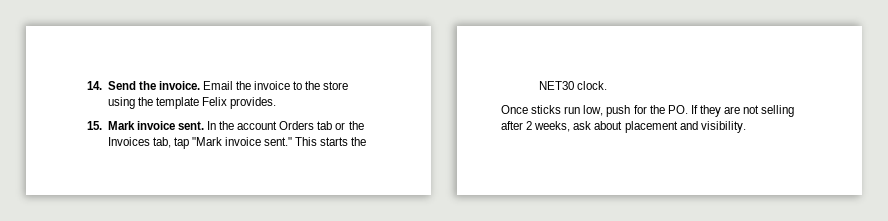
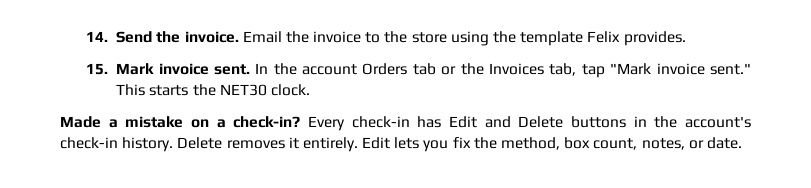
[501,105,795,117] [501,121,746,133] Once sticks run low, push for the PO. If they are not selling after 2 weeks, ask about placement and visibility. -> [60,116,751,131] [60,137,742,152] Made a mistake on a check-in? Every check-in has Edit and Delete buttons in the account's check-in history. Delete removes it entirely. Edit lets you fix the method, box count, notes, or date.

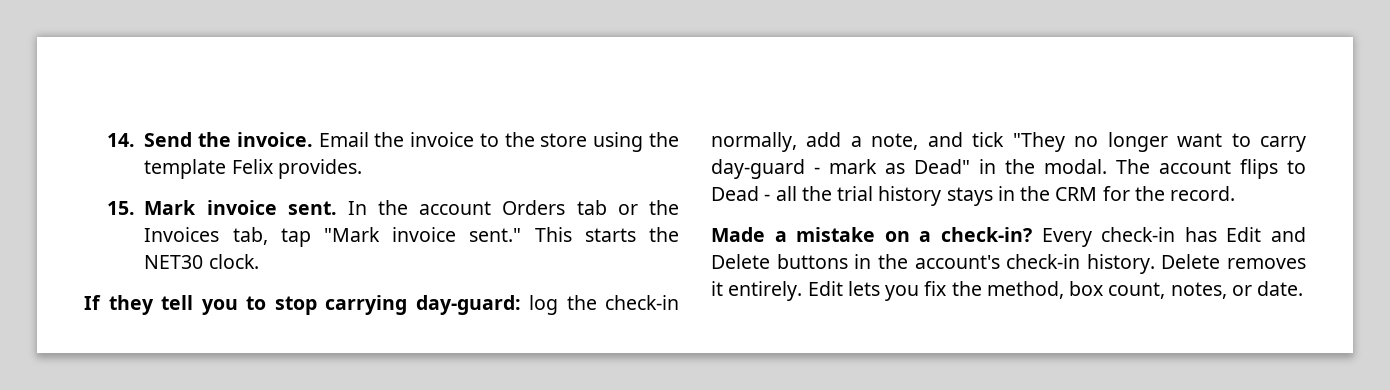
(310, 90) none -> [84,295,679,315] [711,132,1306,152] [711,159,1306,179] [711,186,1236,206] // If they tell you to stop carrying day-guard: log the check-in normally, add a note, and tick "They no longer want to carry day-guard - mark as Dead" in the modal. The account flips to Dead - all the trial history stays in the CRM for the record.

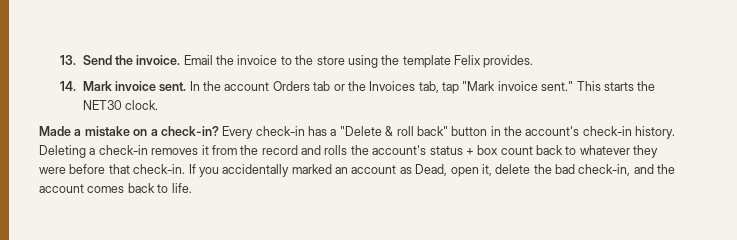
[106,133,135,147] 14. -> [60,55,77,65] 13.
[106,201,135,215] 15. -> [60,81,77,91] 14.
[84,295,679,315] [711,132,1306,152] [711,159,1306,179] [711,186,1236,206] // If they tell you to stop carrying day-guard: log the check-in normally, add a note, and tick "They no longer want to carry day-guard - mark as Dead" in the modal. The account flips to Dead - all the trial history stays in the CRM for the record. -> (158, 105) none
[1226,227,1306,242] [711,254,848,269] Edit and Delete buttons -> [330,126,488,136] a "Delete & roll back" button
[1161,254,1306,269] [711,281,1304,301] Delete removes it entirely. Edit lets you fix the method, box count, notes, or date. -> [39,145,659,158] [39,164,676,177] [39,183,192,193] Deleting a check-in removes it from the record and rolls the account's status + box count back to whatever they were before that check-in. If you accidentally marked an account as Dead, open it, delete the bad check-in, and the account comes back to life.

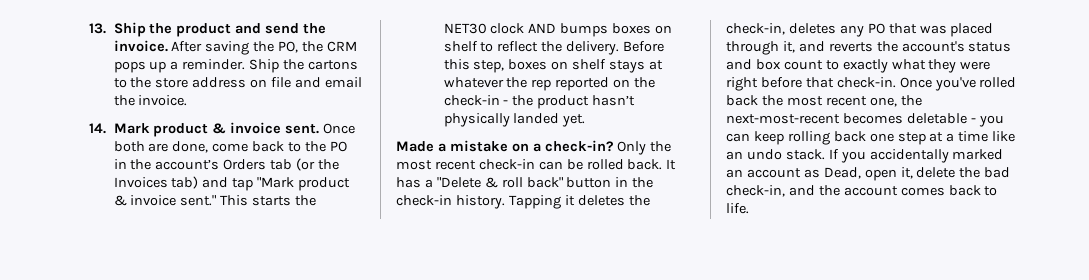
[82,55,534,68] [60,81,270,92] Send the invoice. Email the invoice to the store using the template Felix provides. // 14. Mark invoice sent. In the account -> [113,22,327,37] [113,40,358,55] [113,59,359,73] [113,77,362,88] [113,95,188,106] [89,122,356,137] [113,141,347,153] [113,159,220,170] Ship the product and send the invoice. After saving the PO, the CRM pops up a reminder. Ship the cartons to the store address on file and email the invoice. // 14. Mark product & invoice sent. Once both are done, come back to the PO in the account’s
[333,84,345,91] or -> [296,158,316,171] (or
[418,81,496,94] tab, tap "Mark -> [171,176,351,191] [113,195,127,206] tab) and tap "Mark product &
[124,100,158,110] clock. -> [490,23,673,37] [443,41,665,55] [443,59,664,73] [443,77,656,91] [443,95,636,109] [443,113,586,127] clock AND bumps boxes on shelf to reflect the delivery. Before this step, boxes on shelf stays at whatever the rep reported on the check-in - the product hasn’t physically landed yet.
[222,126,305,139] Every check-in -> [617,141,672,155] [396,159,677,170] Only the most recent check-in can be rolled back. It
[525,126,580,136] account's -> (654, 182) none
[39,145,348,158] Deleting a check-in removes it from the record and rolls -> [508,195,650,209] [726,23,994,37] [726,41,873,55] Tapping it deletes the check-in, deletes any PO that was placed through it, and reverts
[465,148,474,155] + -> [726,59,752,70] and
[536,145,630,155] back to whatever -> [825,59,926,73] to exactly what
(66, 170) none -> [726,77,758,91] right
(186, 169) none -> [899,77,1017,91] [726,95,922,107] [726,113,1004,127] [726,131,1016,145] [726,149,825,160] Once you've rolled back the most recent one, the next-most-recent becomes deletable - you can keep rolling back one step at a time like an undo stack.

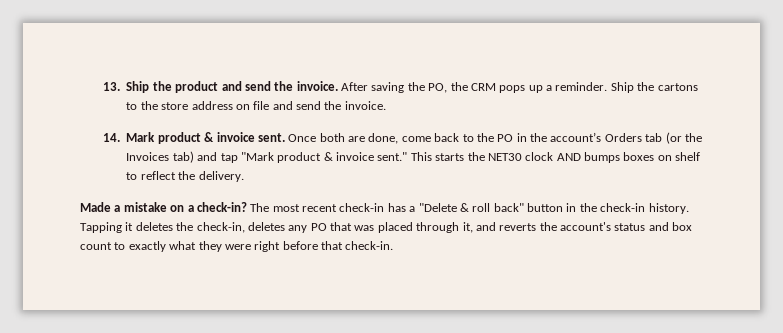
[324,77,362,88] email -> [296,101,322,110] send
[623,41,665,52] [443,59,664,73] [443,77,656,91] [443,95,636,109] [443,113,586,127] Before this step, boxes on shelf stays at whatever the rep reported on the check-in - the product hasn’t physically landed yet. -> (244, 176) none
[617,141,672,155] Only the -> [250,203,270,212] The
[538,159,677,170] can be rolled back. It -> (385, 207) none
[899,77,1017,91] [726,95,922,107] [726,113,1004,127] [726,131,1016,145] [726,149,1004,163] [726,167,1011,181] [726,185,998,197] [726,203,749,214] Once you've rolled back the most recent one, the next-most-recent becomes deletable - you can keep rolling back one step at a time like an undo stack. If you accidentally marked an account as Dead, open it, delete the bad check-in, and the account comes back to life. -> (394, 245) none

